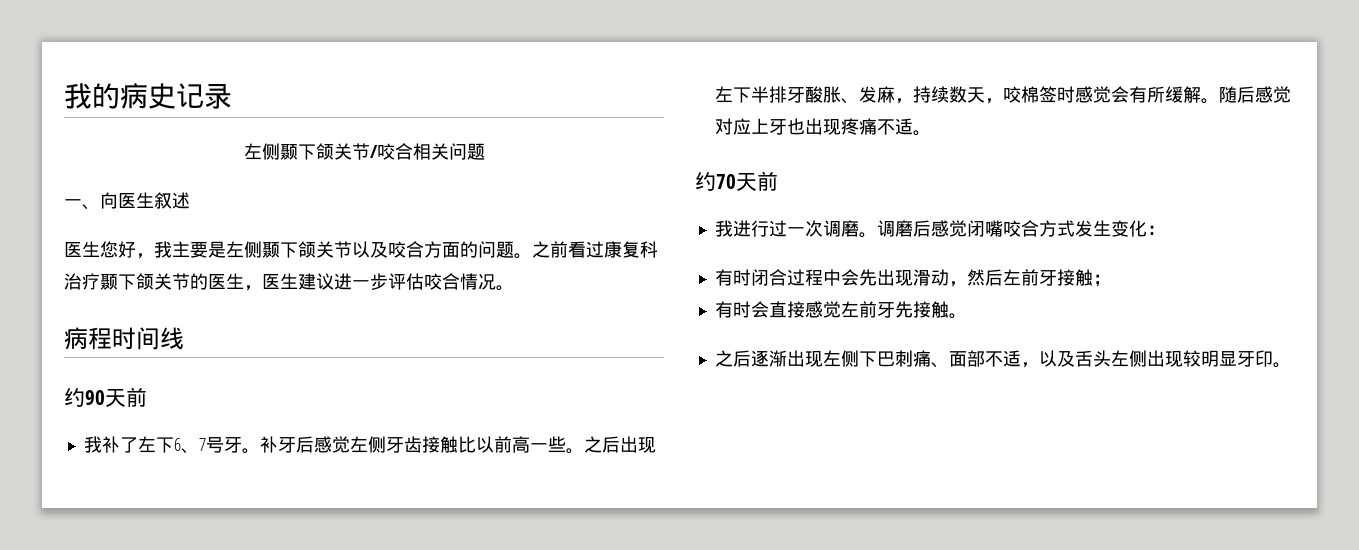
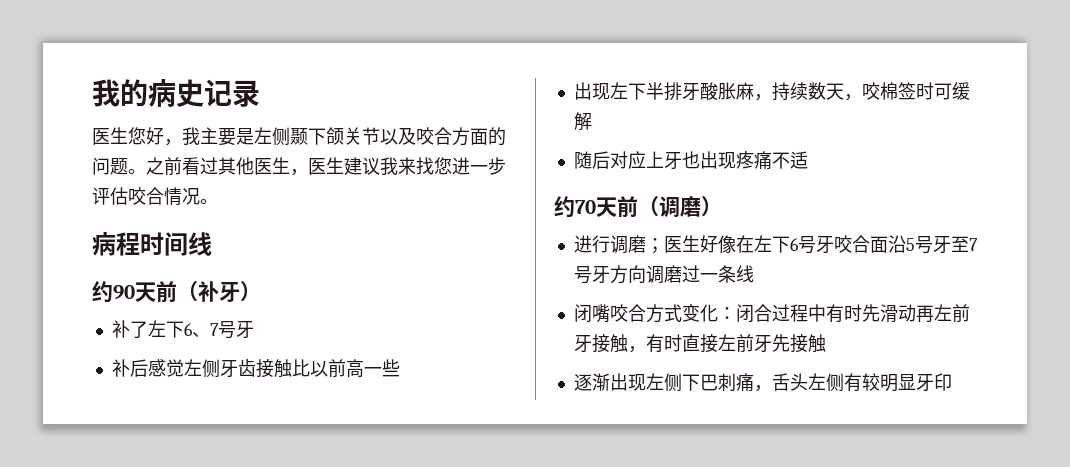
[243,143,485,160] [64,192,190,210] // 左侧颞下颌关节/咬合相关问题 // 一、向医生叙述 -> (260, 93) none
[604,241,658,258] [64,273,208,290] 康复科治疗颞下颌关节的 -> [218,157,254,175] 其他
(334, 281) none -> [380,157,452,175] 我来找您
[83,436,102,453] // 我 -> [177,281,261,302] （补牙） //
[241,436,296,454] 。补牙 -> [111,359,130,377] // 补
[565,436,620,454] 。之后 -> (400, 368) //
[840,86,877,104] 、发 -> (736, 91) none
[1074,86,1165,103] 感觉会有所 -> [933,83,952,100] 可
[1200,86,1291,104] 。随后感觉 -> [573,151,610,169] // 随后
[912,130,931,136] 。 -> (808, 160) none
[714,220,967,238] // 我进行过一次调磨。调磨后感觉 -> [638,196,722,218] [573,235,978,254] [573,265,754,284] （调磨） // 进行调磨；医生好像在左下6号牙咬合面沿5号牙至7号牙方向调磨过一条线 //
[1074,220,1111,237] 发生 -> (682, 313) none
[714,269,751,286] // 有时 -> (736, 313) none
[840,269,1111,287] [714,301,841,318] 会先出现滑动，然后左前牙接触； // 有时会直接感觉 -> [825,304,970,323] [573,334,718,353] 有时先滑动再左前牙接触，有时直接
[948,313,967,319] [714,350,751,367] 。 // 之后 -> (826, 343) //
[930,350,1075,368] 、面部不适，以及 -> [753,385,772,392] ，
[1146,350,1183,367] 出现 -> [843,373,862,392] 有
[1272,362,1291,368] 。 -> (952, 382) none

